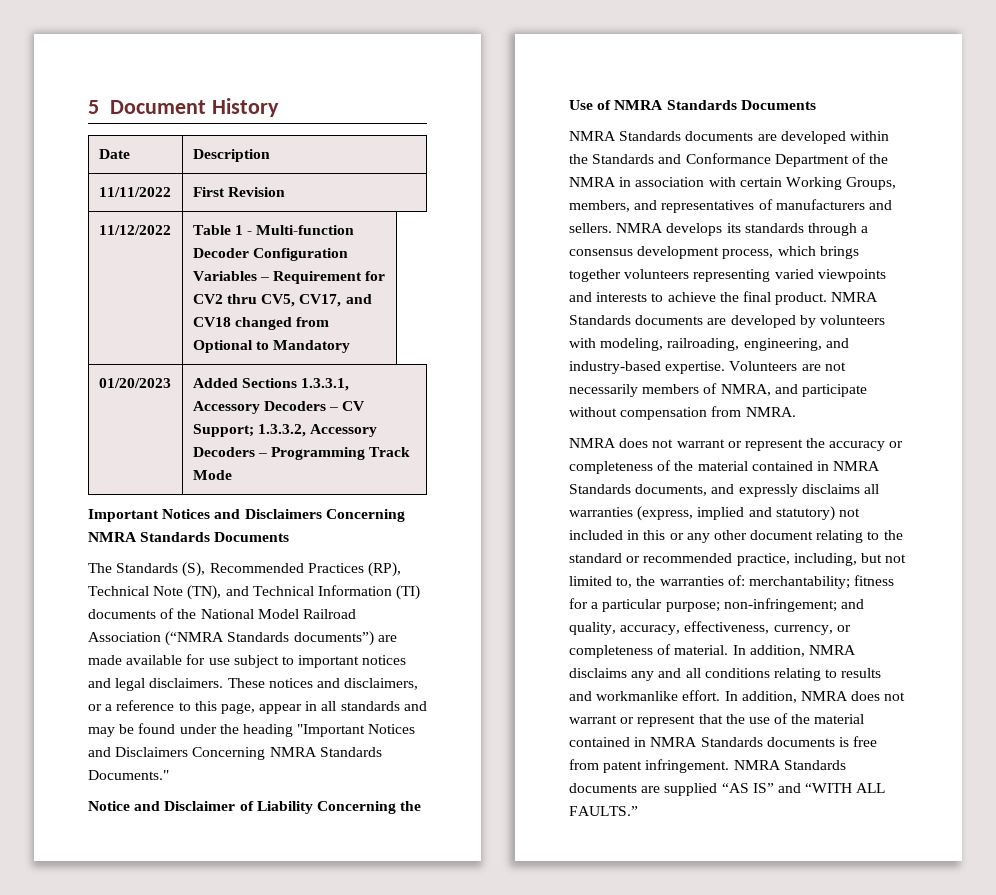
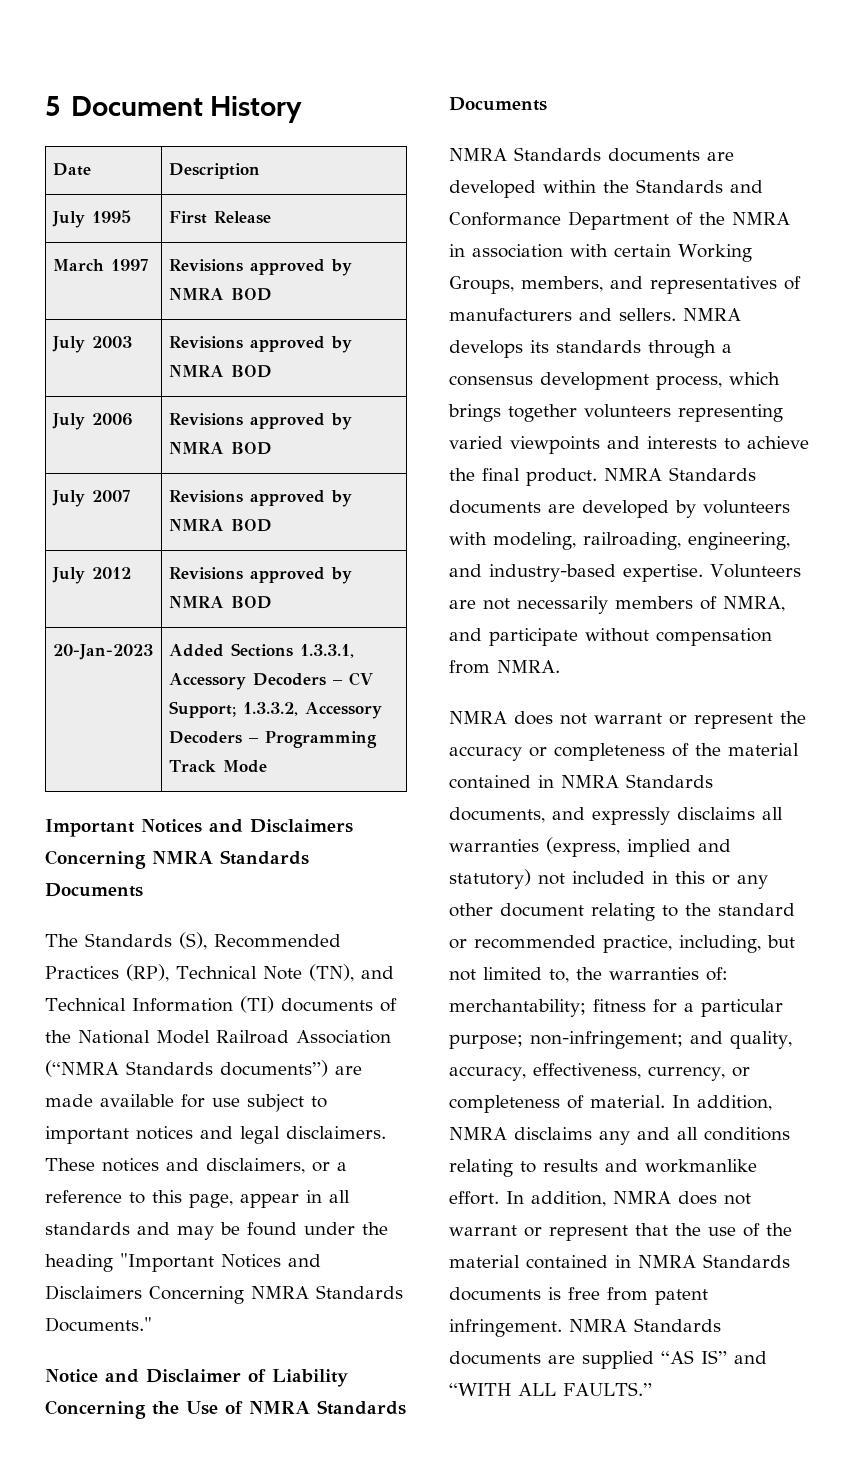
[98,187,171,197] 11/11/2022 -> [51,210,131,228] July 1995
[228,187,286,197] [98,225,171,235] [192,225,355,235] [192,248,349,261] [192,271,386,284] [192,294,372,307] [192,317,330,330] [192,340,351,353] [98,378,171,388] Revision // 11/12/2022 | Table 1 - Multi-function Decoder Configuration Variables – Requirement for CV2 thru CV5, CV17, and CV18 changed from Optional to Mandatory // 01/20/2023 -> [213,211,271,224] [52,259,148,271] [168,259,352,276] [168,288,272,301] [51,336,132,353] [168,336,352,353] [168,365,272,378] [51,413,133,430] [168,413,352,430] [168,442,272,455] [51,490,130,507] [168,490,352,507] [168,519,272,532] [51,567,131,584] [168,567,352,584] [168,596,272,609] [52,644,153,660] Release // March 1997 | Revisions approved by NMRA BOD // July 2003 | Revisions approved by NMRA BOD // July 2006 | Revisions approved by NMRA BOD // July 2007 | Revisions approved by NMRA BOD // July 2012 | Revisions approved by NMRA BOD // 20-Jan-2023

